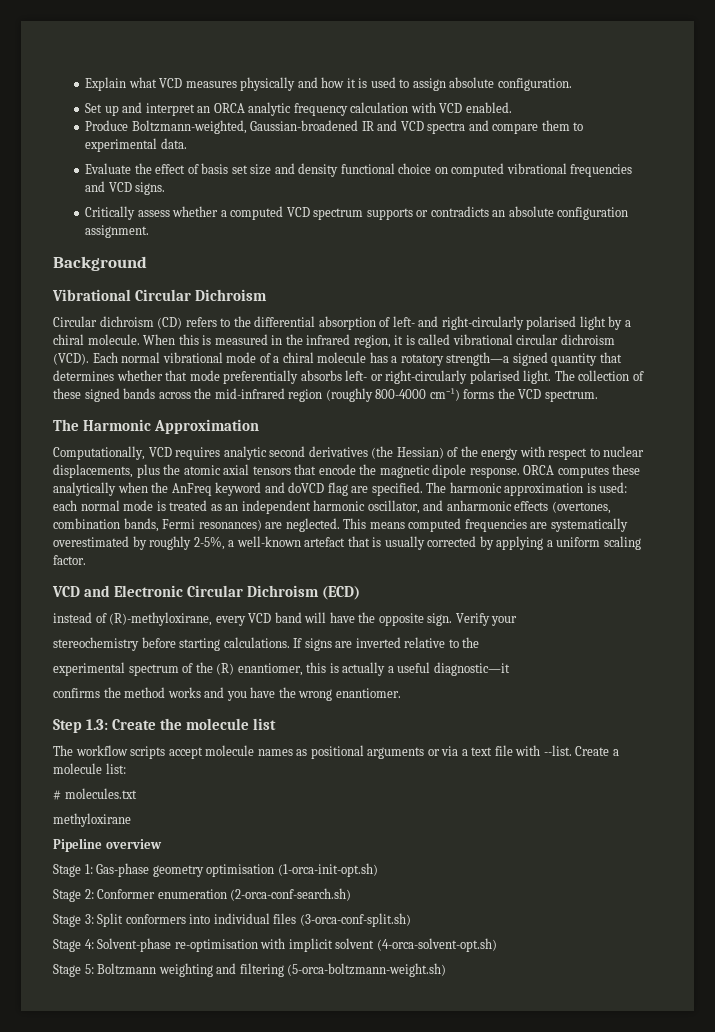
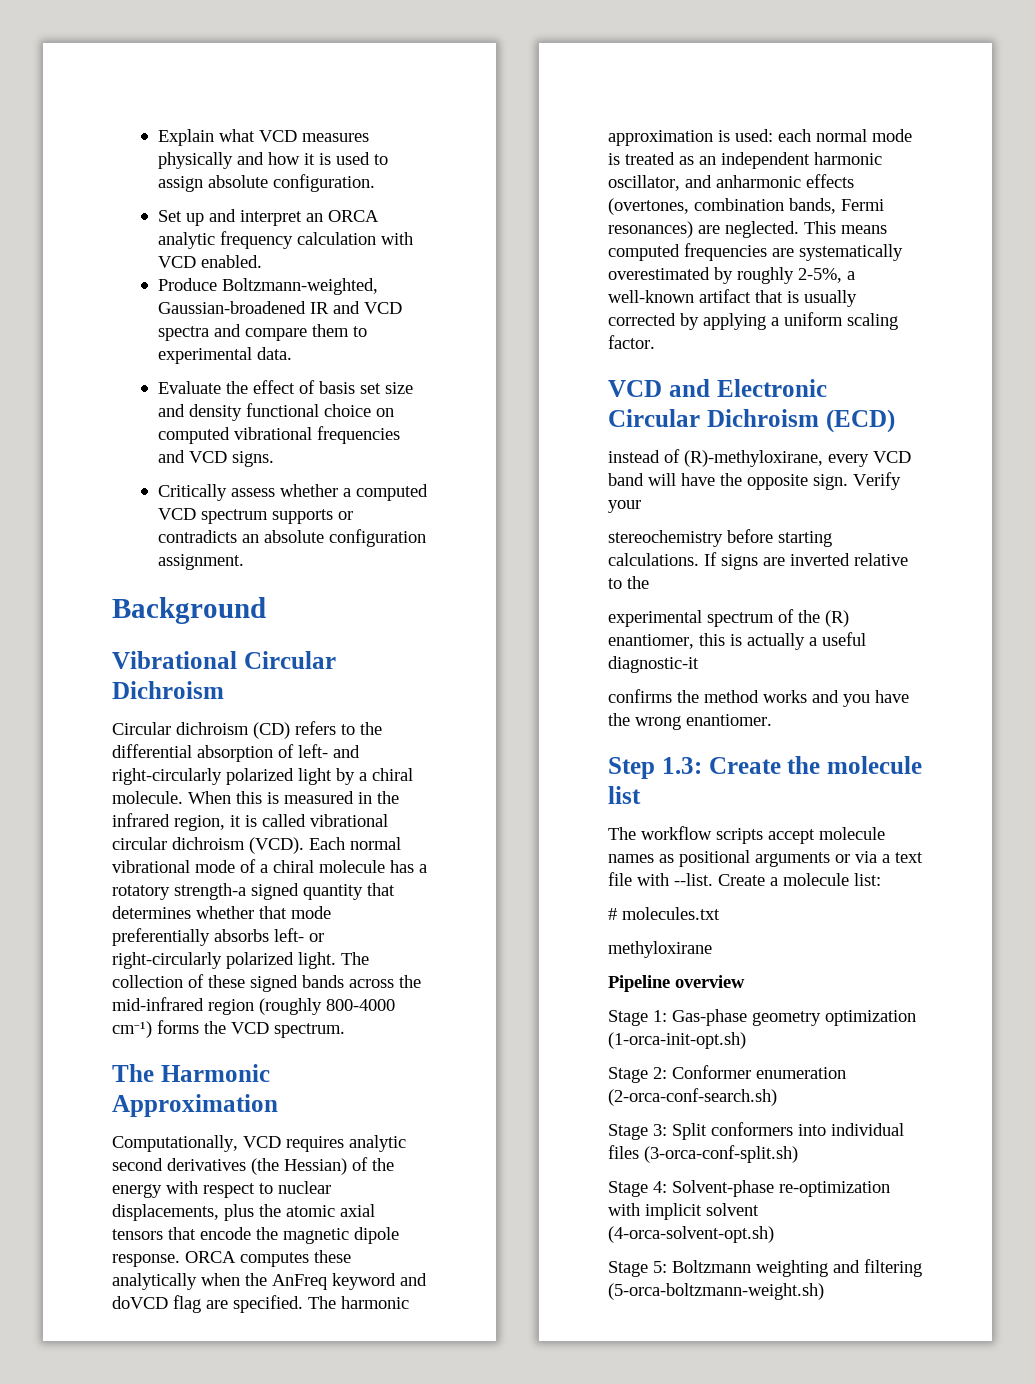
[526,316,577,330] polarised -> [226,768,294,785] polarized
[446,352,510,366] strength—a -> [174,883,246,900] strength-a
[469,370,520,384] polarised -> [226,952,294,969] polarized
[304,537,346,547] artefact -> [699,289,751,303] artifact
[433,662,510,676] diagnostic—it -> [608,656,699,673] diagnostic-it
[206,864,275,877] optimisation -> [825,1010,916,1026] optimization
[174,939,258,952] re-optimisation -> [779,1181,890,1197] re-optimization

